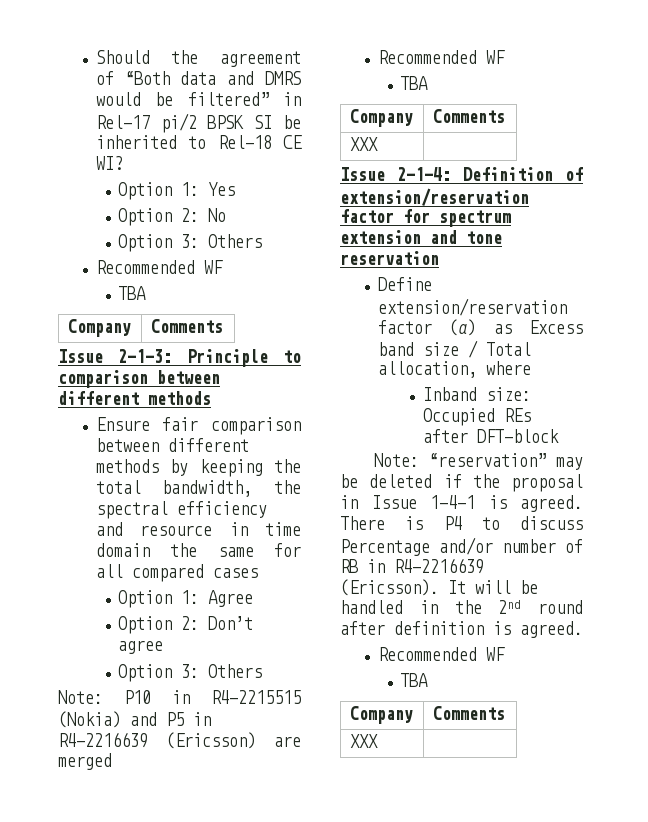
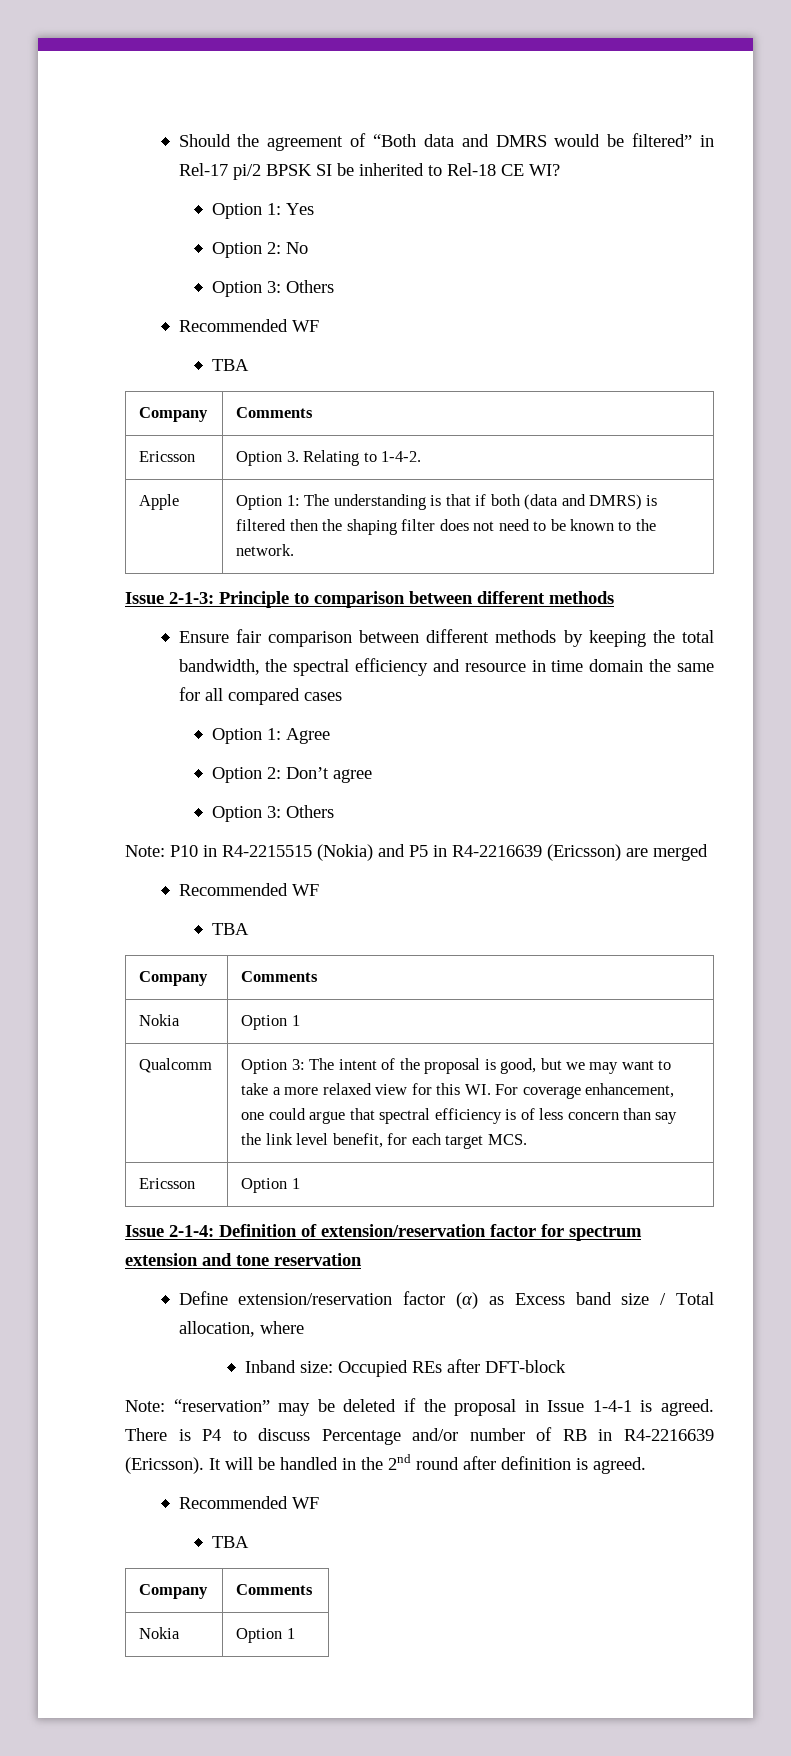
(223, 326) none -> [139,451,196,462] [236,450,422,466] [139,494,180,510] [236,494,658,510] [236,519,656,535] [236,544,295,556] // Ericsson | Option 3. Relating to 1-4-2. // Apple | Option 1: The understanding is that if both (data and DMRS) is filtered then the shaping filter does not need to be known to the network.
[349,137,378,151] XXX | -> [139,1014,181,1026] [241,1015,300,1030] [139,1058,213,1073] [241,1058,672,1074] [241,1083,675,1099] [241,1108,678,1124] [241,1133,527,1149] [139,1178,196,1189] [241,1178,300,1193] Nokia | Option 1 // Qualcomm | Option 3: The intent of the proposal is good, but we may want to take a more relaxed view for this WI. For coverage enhancement, one could argue that spectral efficiency is of less concern than say the link level benefit, for each target MCS. // Ericsson | Option 1
[349,734,378,748] XXX | -> [139,1627,181,1639] [236,1628,295,1643] Nokia | Option 1

